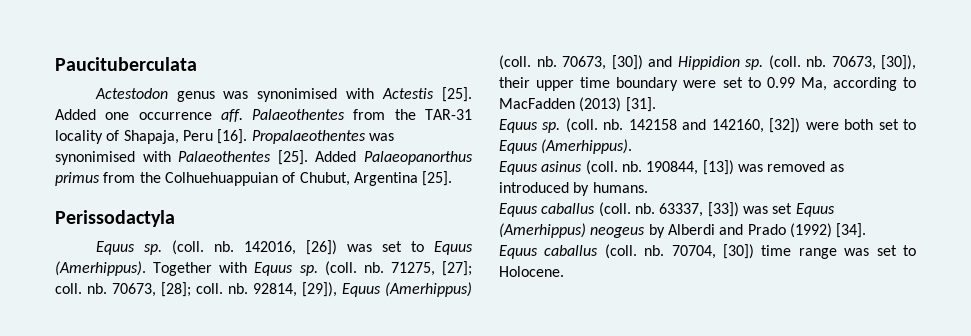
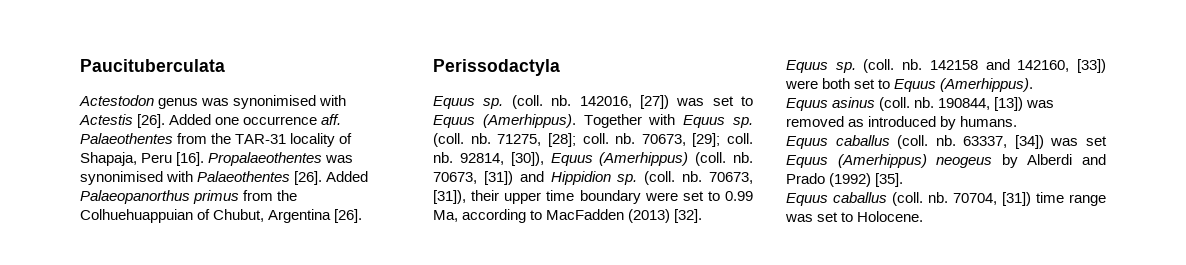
[442,87,472,102] [25]. -> [137,114,166,128] [26].
[277,150,308,165] [25]. -> [294,171,323,185] [26].
[422,171,453,186] [25]. -> [334,209,363,223] [26].
[305,240,337,255] [26]) -> [639,95,669,109] [27])
[442,261,472,276] [27]; -> [547,133,576,147] [28];
[161,282,191,297] [28]; -> [692,133,721,147] [29];
[302,282,337,297] [29]), -> [510,152,544,166] [30]),
[611,55,643,70] [30]) -> [483,171,513,185] [31])
[881,55,916,70] [30]), -> [433,190,466,204] [31]),
[625,97,656,112] [31]. -> [674,209,703,223] [32].
[769,118,801,133] [32]) -> [1077,59,1106,73] [33])
[707,202,739,217] [33]) -> [1014,135,1044,149] [34])
[836,223,867,238] [34]. -> [875,173,904,187] [35].
[723,244,754,259] [30]) -> [1002,192,1031,206] [31])

